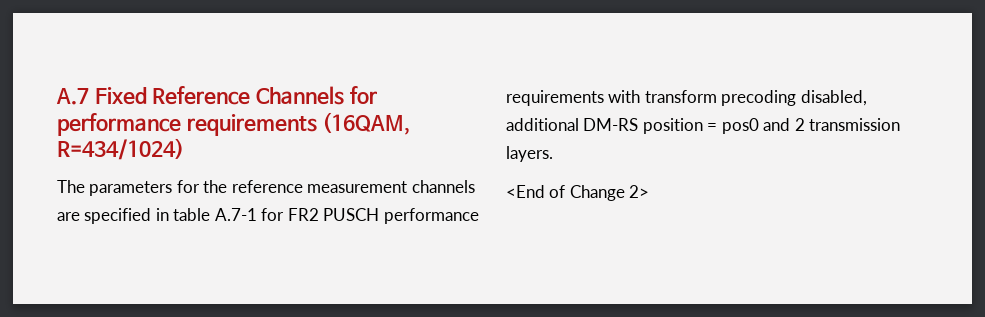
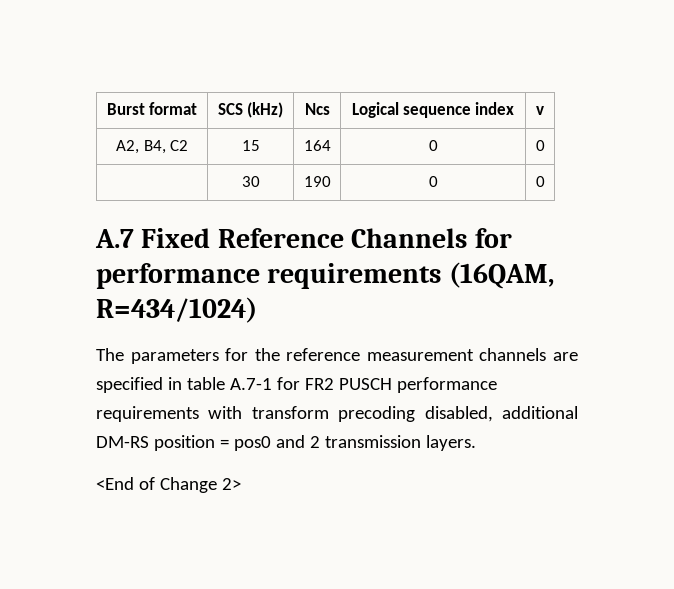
(56, 96) none -> [106,102,198,115] [217,102,284,118] [304,103,330,115] [351,102,515,118] [536,106,544,115] [116,140,188,154] [241,140,260,151] [303,140,331,151] [428,140,438,151] [535,140,545,151] [241,176,260,187] [303,176,331,187] [428,176,438,187] [535,176,545,187] Burst format | SCS (kHz) | Ncs | Logical sequence index | v // A2, B4, C2 | 15 | 164 | 0 | 0 // | 30 | 190 | 0 | 0 //

